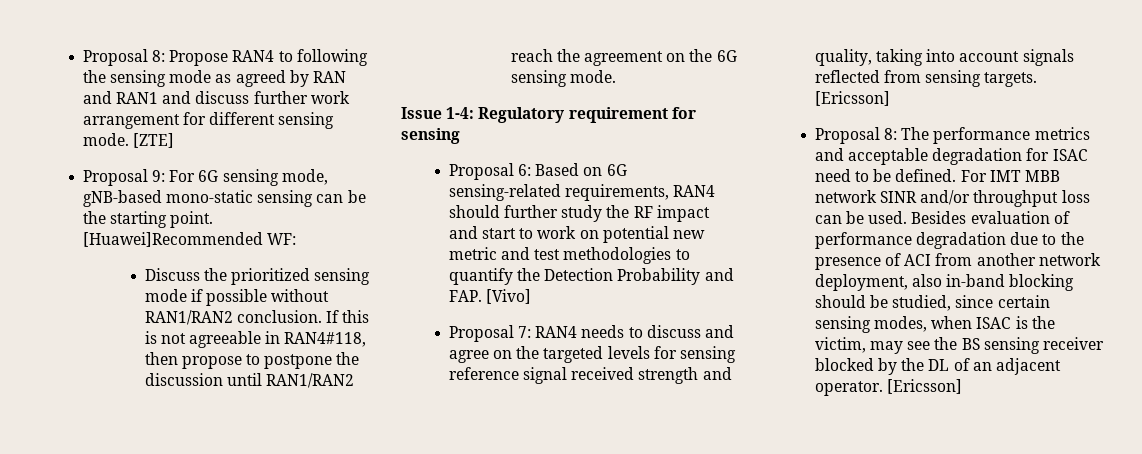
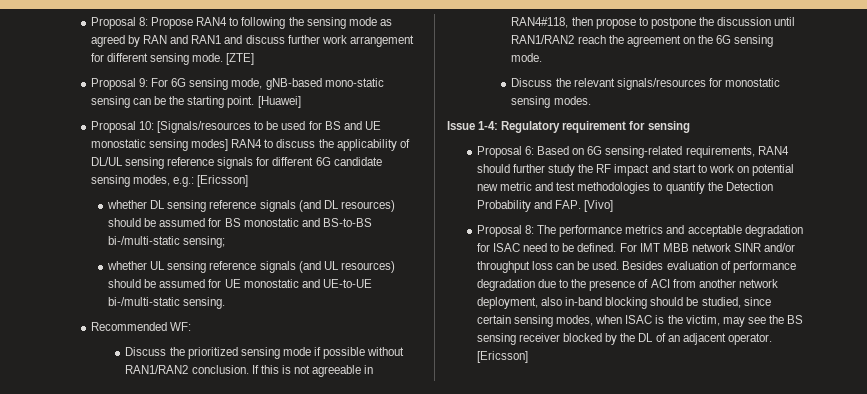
[82,232,263,247] [Huawei]Recommended -> [257,96,301,108] [90,121,381,133] [90,139,410,151] [90,157,382,169] [90,175,249,187] [107,200,395,212] [108,218,372,227] [108,236,226,248] [107,261,395,273] [108,279,372,288] [108,297,226,309] [90,322,167,331] [Huawei] // Proposal 10: [Signals/resources to be used for BS and UE monostatic sensing modes] RAN4 to discuss the applicability of DL/UL sensing reference signals for different 6G candidate sensing modes, e.g.: [Ericsson] // whether DL sensing reference signals (and DL resources) should be assumed for BS monostatic and BS-to-BS bi-/multi-static sensing; // whether UL sensing reference signals (and UL resources) should be assumed for UE monostatic and UE-to-UE bi-/multi-static sensing. // Recommended
(616, 76) none -> [511,78,780,90] [511,96,591,108] // Discuss the relevant signals/resources for monostatic sensing modes.
[448,325,735,342] [448,346,737,363] [448,367,732,384] [814,49,1074,66] [814,70,1038,87] [814,91,890,106] // Proposal 7: RAN4 needs to discuss and agree on the targeted levels for sensing reference signal received strength and quality, taking into account signals reflected from sensing targets. [Ericsson] -> (614, 206) none

